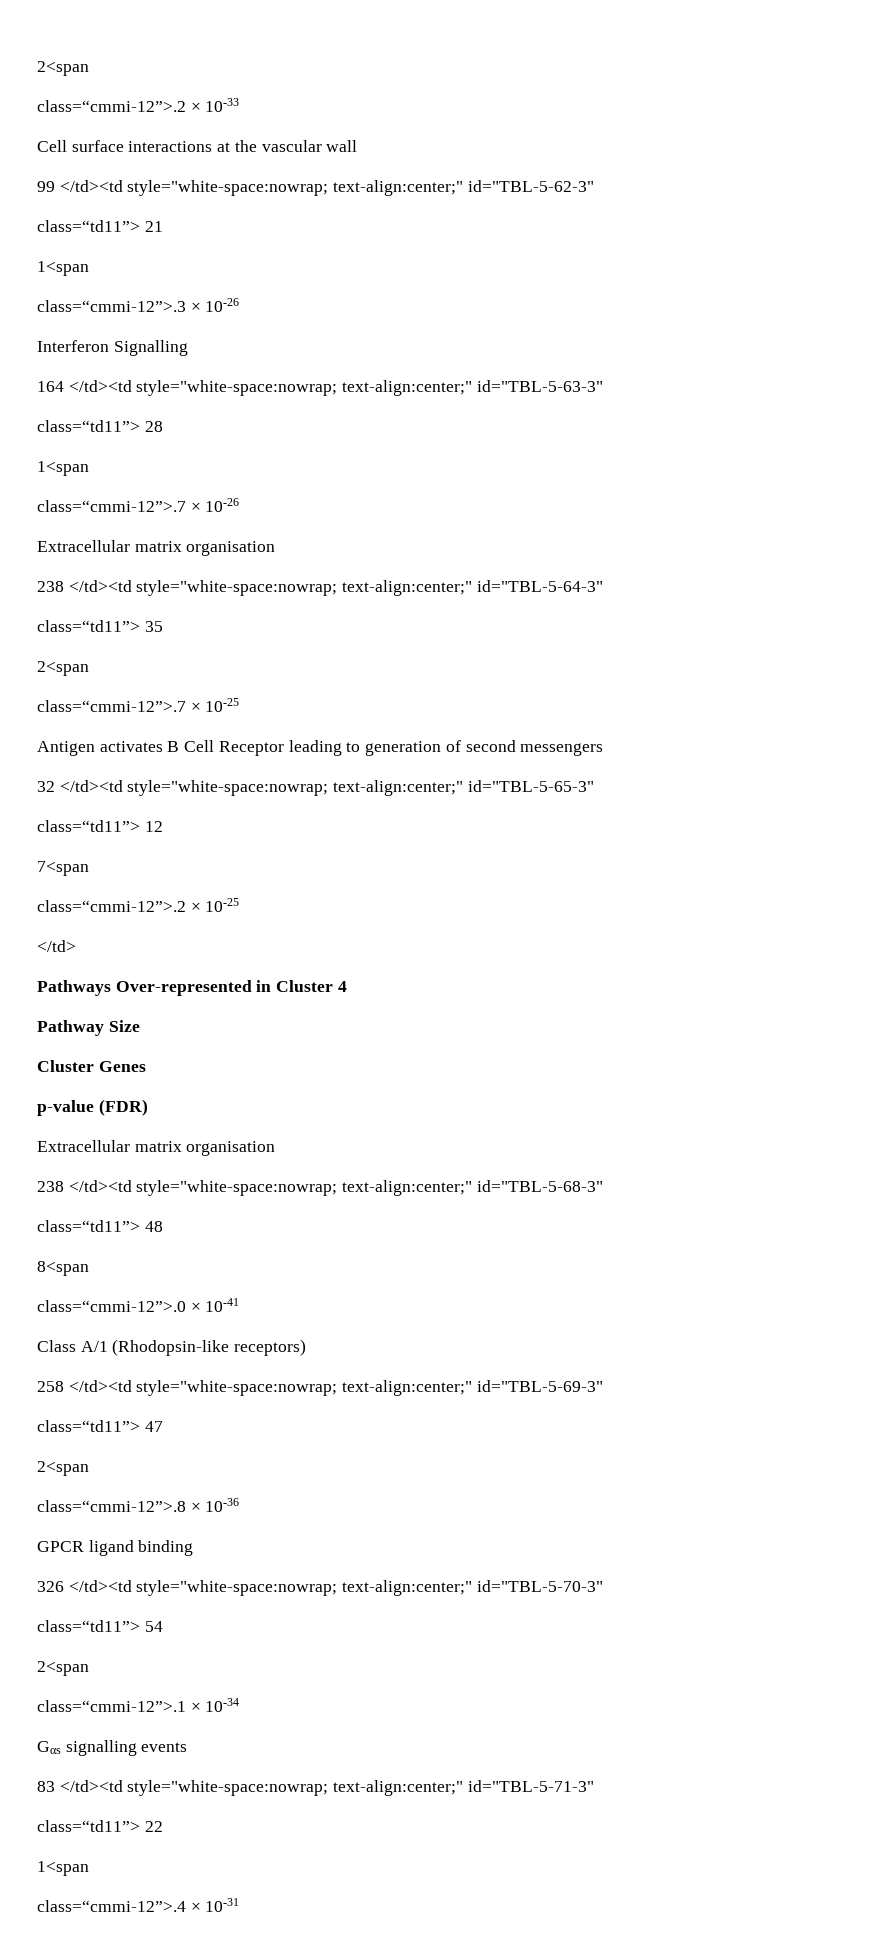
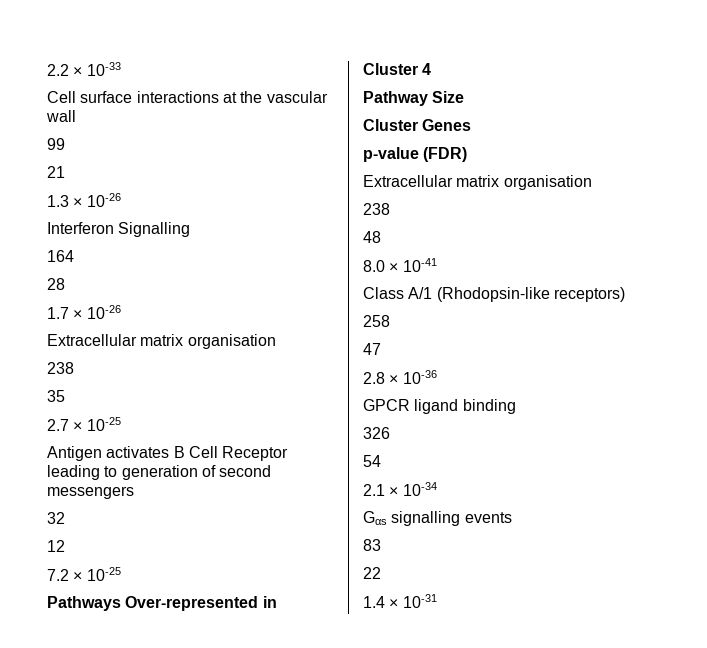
[37,61,89,76] [37,100,186,112] 2<span // class=“cmmi-12”>.2 -> [47,64,69,76] 2.2
[59,180,594,196] [37,220,140,232] </td><td style="white-space:nowrap; text-align:center;" id="TBL-5-62-3" // class=“td11”> -> (65, 144) //
[37,261,89,276] [37,300,186,312] 1<span // class=“cmmi-12”>.3 -> [47,195,69,207] 1.3
[68,380,603,396] [37,420,140,432] </td><td style="white-space:nowrap; text-align:center;" id="TBL-5-63-3" // class=“td11”> -> (74, 256) //
[37,461,89,476] [37,500,186,512] 1<span // class=“cmmi-12”>.7 -> [47,307,69,319] 1.7
[68,580,603,596] [37,620,140,632] </td><td style="white-space:nowrap; text-align:center;" id="TBL-5-64-3" // class=“td11”> -> (74, 368) //
[37,661,89,676] [37,700,186,712] 2<span // class=“cmmi-12”>.7 -> [47,419,69,431] 2.7
[59,780,594,796] [37,820,140,832] </td><td style="white-space:nowrap; text-align:center;" id="TBL-5-65-3" // class=“td11”> -> (65, 518) //
[37,861,89,876] [37,898,240,912] [37,940,76,952] 7<span // class=“cmmi-12”>.2 × 10-25 // </td> -> [47,567,121,581] 7.2 × 10-25
[68,1180,603,1196] [37,1220,140,1232] </td><td style="white-space:nowrap; text-align:center;" id="TBL-5-68-3" // class=“td11”> -> (390, 209) //
[37,1261,89,1276] [37,1300,186,1312] 8<span // class=“cmmi-12”>.0 -> [363,260,385,272] 8.0
[68,1380,603,1396] [37,1420,140,1432] </td><td style="white-space:nowrap; text-align:center;" id="TBL-5-69-3" // class=“td11”> -> (390, 321) //
[37,1461,89,1476] [37,1500,186,1512] 2<span // class=“cmmi-12”>.8 -> [363,372,385,384] 2.8
[68,1580,603,1596] [37,1620,140,1632] </td><td style="white-space:nowrap; text-align:center;" id="TBL-5-70-3" // class=“td11”> -> (390, 433) //
[37,1661,89,1676] [37,1700,186,1712] 2<span // class=“cmmi-12”>.1 -> [363,484,385,496] 2.1
[59,1780,594,1796] [37,1820,140,1832] </td><td style="white-space:nowrap; text-align:center;" id="TBL-5-71-3" // class=“td11”> -> (381, 545) //
[37,1861,89,1876] [37,1900,186,1912] 1<span // class=“cmmi-12”>.4 -> [363,596,385,608] 1.4

